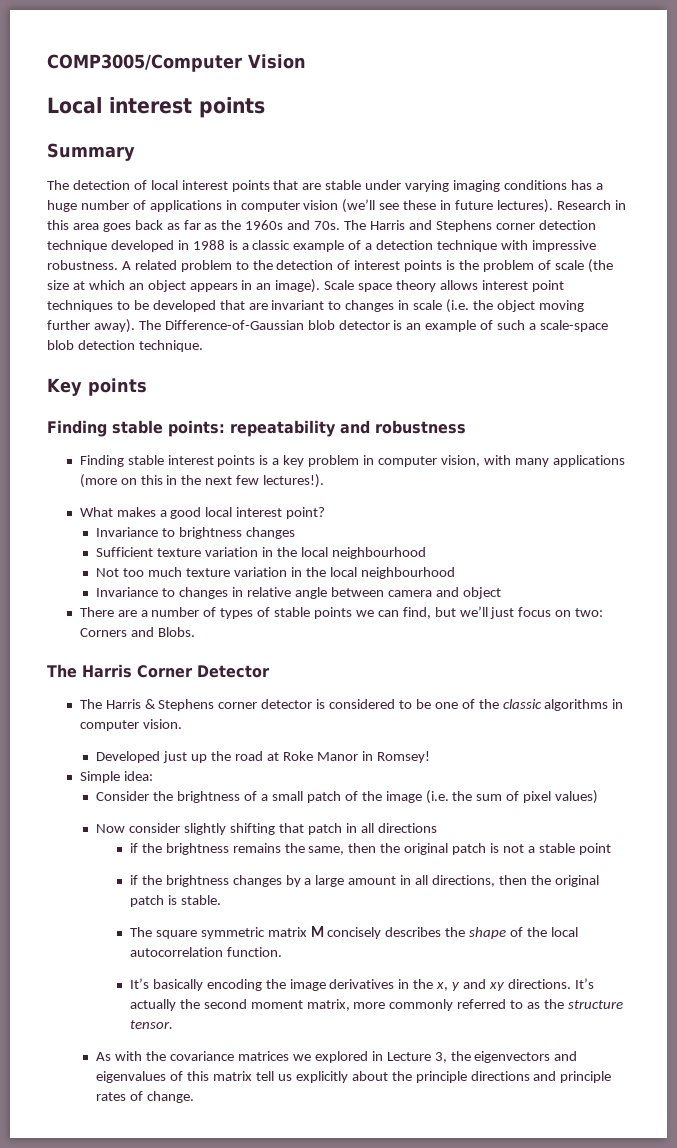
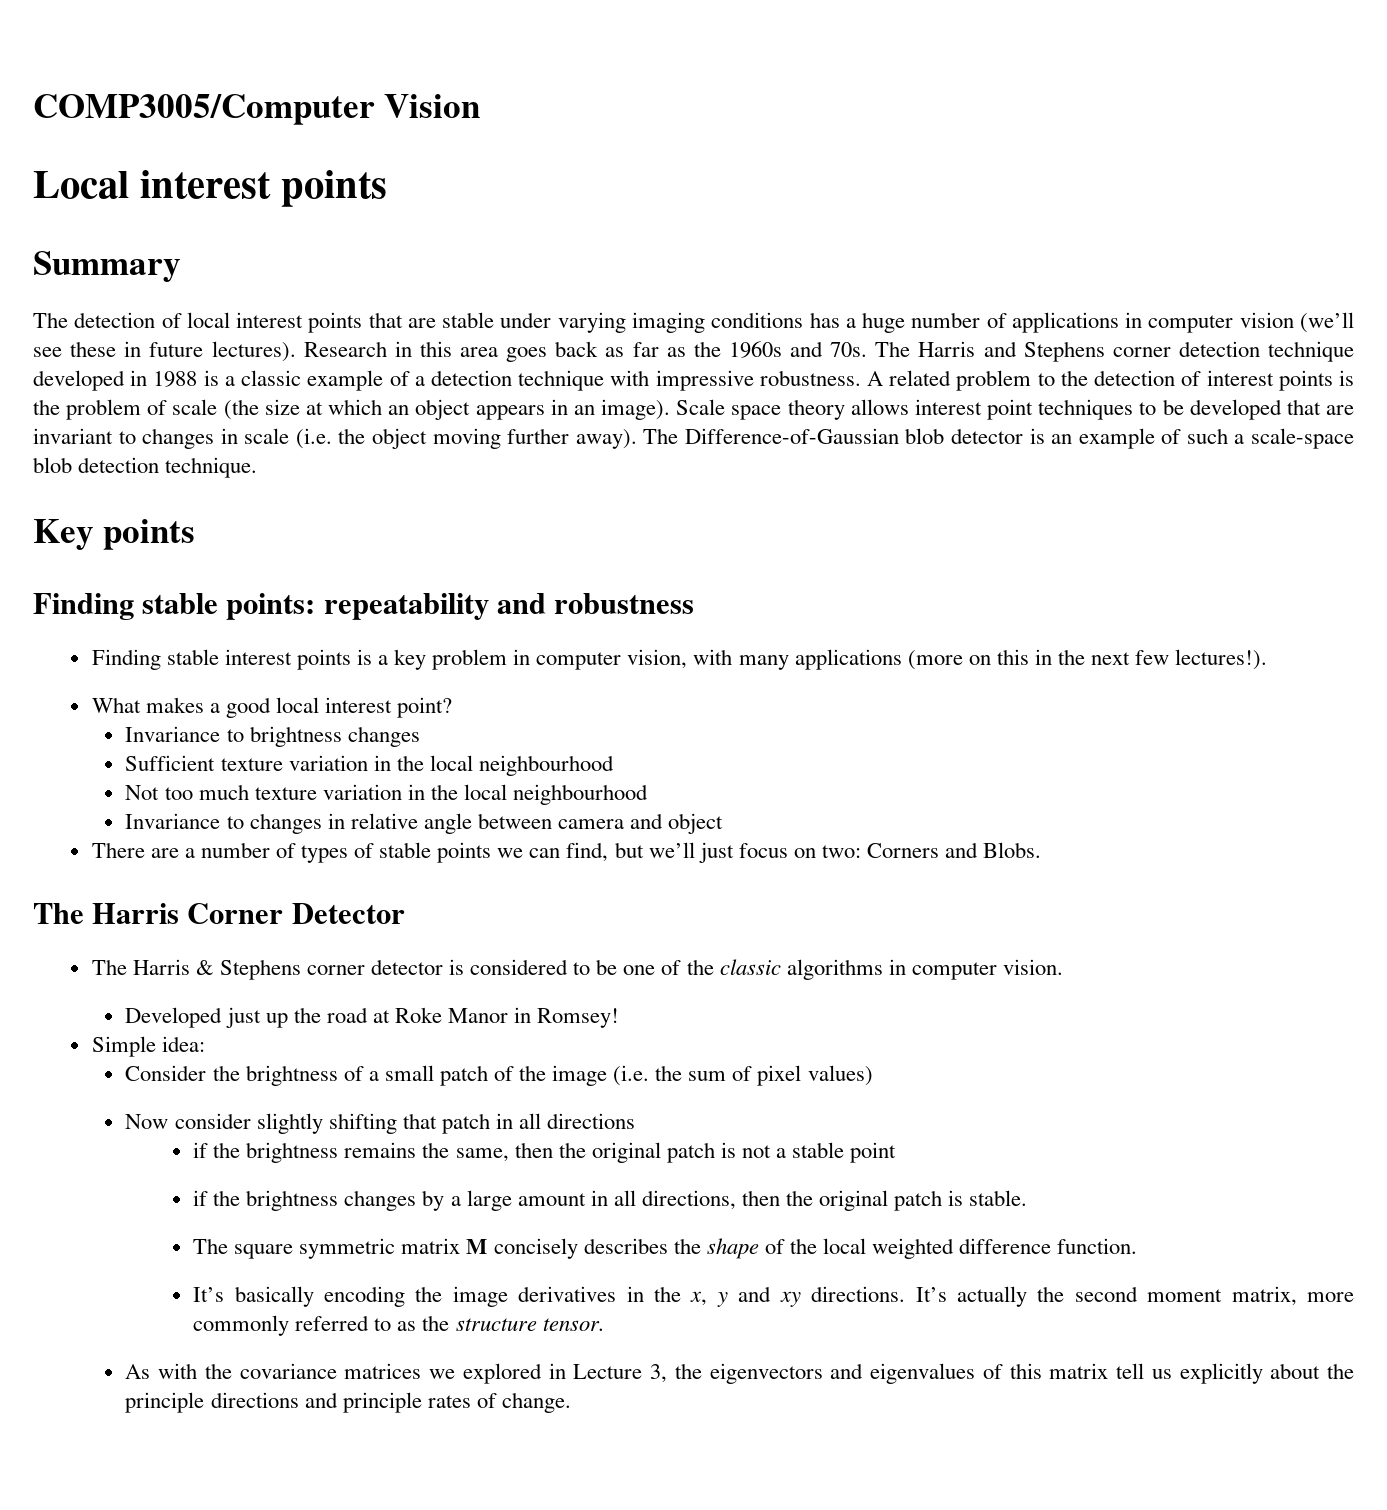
[129,947,223,957] autocorrelation -> [872,1238,1052,1259] weighted difference

